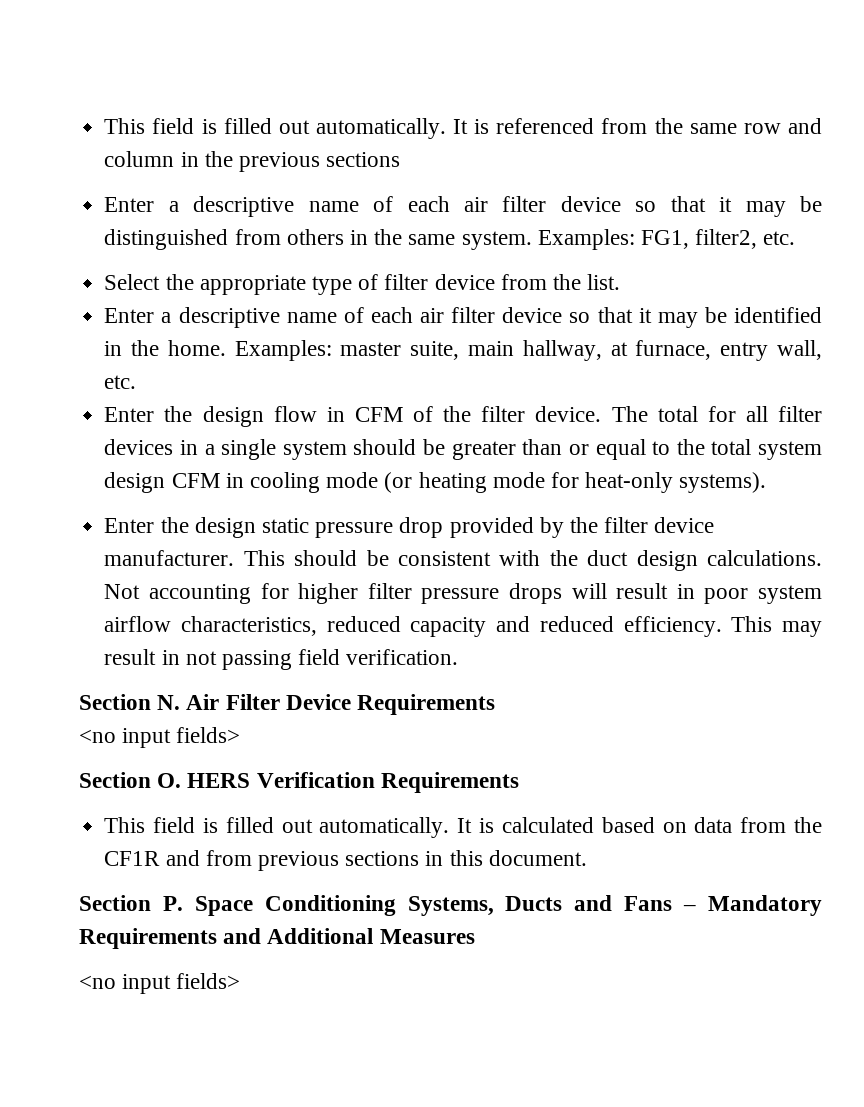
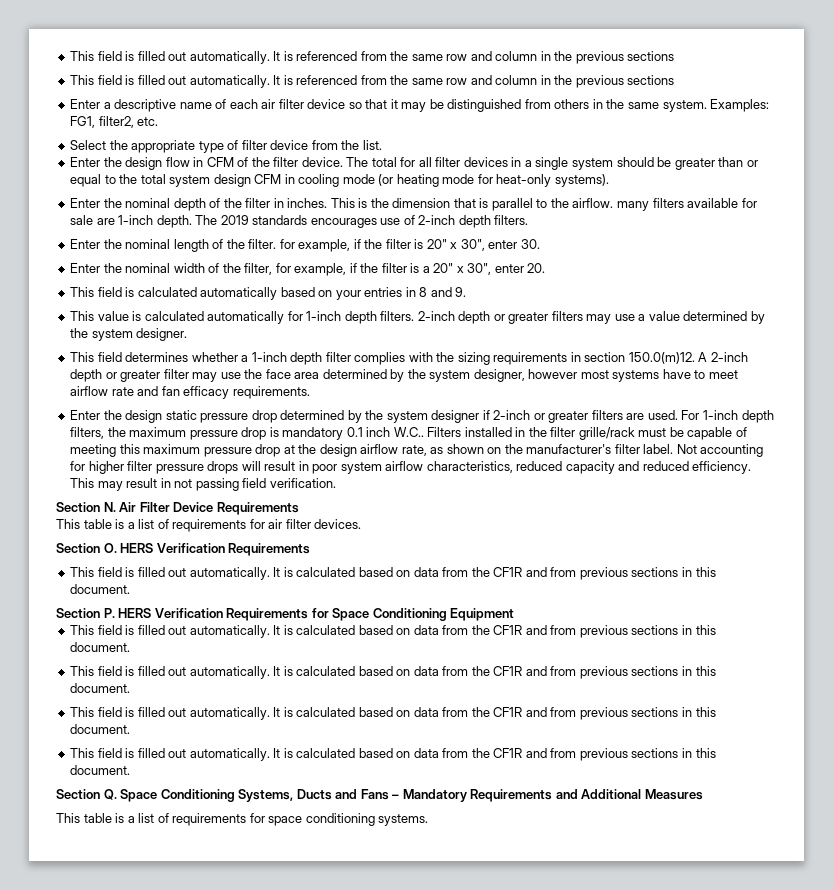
(401, 159) none -> [70,75,675,88] // This field is filled out automatically. It is referenced from the same row and column in the previous sections
[104,307,823,328] [104,340,822,361] [104,375,137,389] // Enter a descriptive name of each air filter device so that it may be identified in the home. Examples: master suite, main hallway, at furnace, entry wall, etc. -> (382, 145) none
(767, 482) none -> [70,198,757,211] [70,215,529,228] [70,239,540,252] [70,263,546,276] [70,287,467,300] [70,311,765,324] [70,328,188,341] [70,352,748,365] [70,369,738,382] [70,386,310,399] // Enter the nominal depth of the filter in inches. This is the dimension that is parallel to the airflow. many filters available for sale are 1-inch depth. The 2019 standards encourages use of 2-inch depth filters. // Enter the nominal length of the filter. for example, if the filter is 20" x 30", enter 30. // Enter the nominal width of the filter, for example, if the filter is a 20" x 30", enter 20. // This field is calculated automatically based on your entries in 8 and 9. // This value is calculated automatically for 1-inch depth filters. 2-inch depth or greater filters may use a value determined by the system designer. // This field determines whether a 1-inch depth filter complies with the sizing requirements in section 150.0(m)12. A 2-inch depth or greater filter may use the face area determined by the system designer, however most systems have to meet airflow rate and fan efficacy requirements.
[449,517,715,538] [104,550,822,571] provided by the filter device manufacturer. This should be consistent with the duct design calculations. -> [280,410,774,423] [70,427,747,440] [70,444,674,457] determined by the system designer if 2-inch or greater filters are used. For 1-inch depth filters, the maximum pressure drop is mandatory 0.1 inch W.C.. Filters installed in the filter grille/rack must be capable of meeting this maximum pressure drop at the design airflow rate, as shown on the manufacturer's filter label.
[79,727,241,748] <no input fields> -> [56,519,362,532] This table is a list of requirements for air filter devices.
(183, 903) none -> [118,608,515,621] [70,625,716,638] [70,642,131,652] [70,666,716,679] [70,683,131,693] [70,707,716,720] [70,724,131,734] [70,748,716,761] [70,765,131,775] [56,789,117,800] HERS Verification Requirements for Space Conditioning Equipment // This field is filled out automatically. It is calculated based on data from the CF1R and from previous sections in this document. // This field is filled out automatically. It is calculated based on data from the CF1R and from previous sections in this document. // This field is filled out automatically. It is calculated based on data from the CF1R and from previous sections in this document. // This field is filled out automatically. It is calculated based on data from the CF1R and from previous sections in this document. // Section Q.
[79,973,241,994] <no input fields> -> [56,813,429,826] This table is a list of requirements for space conditioning systems.

